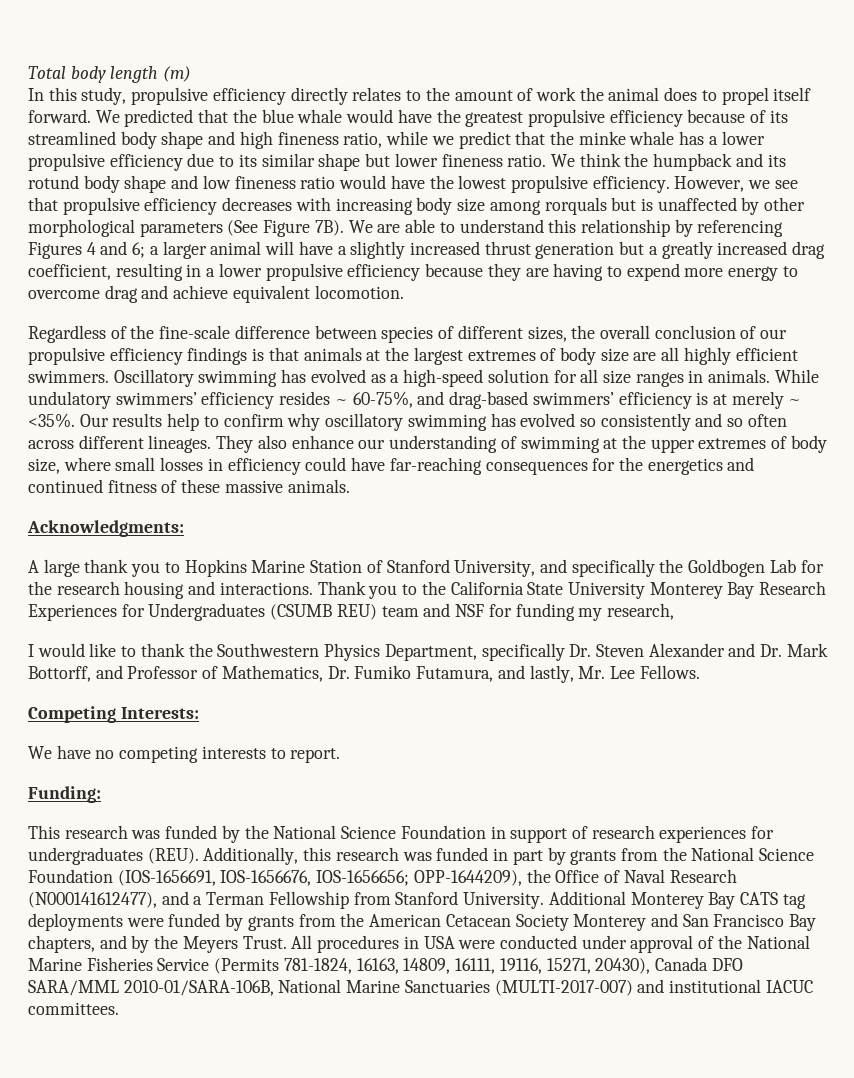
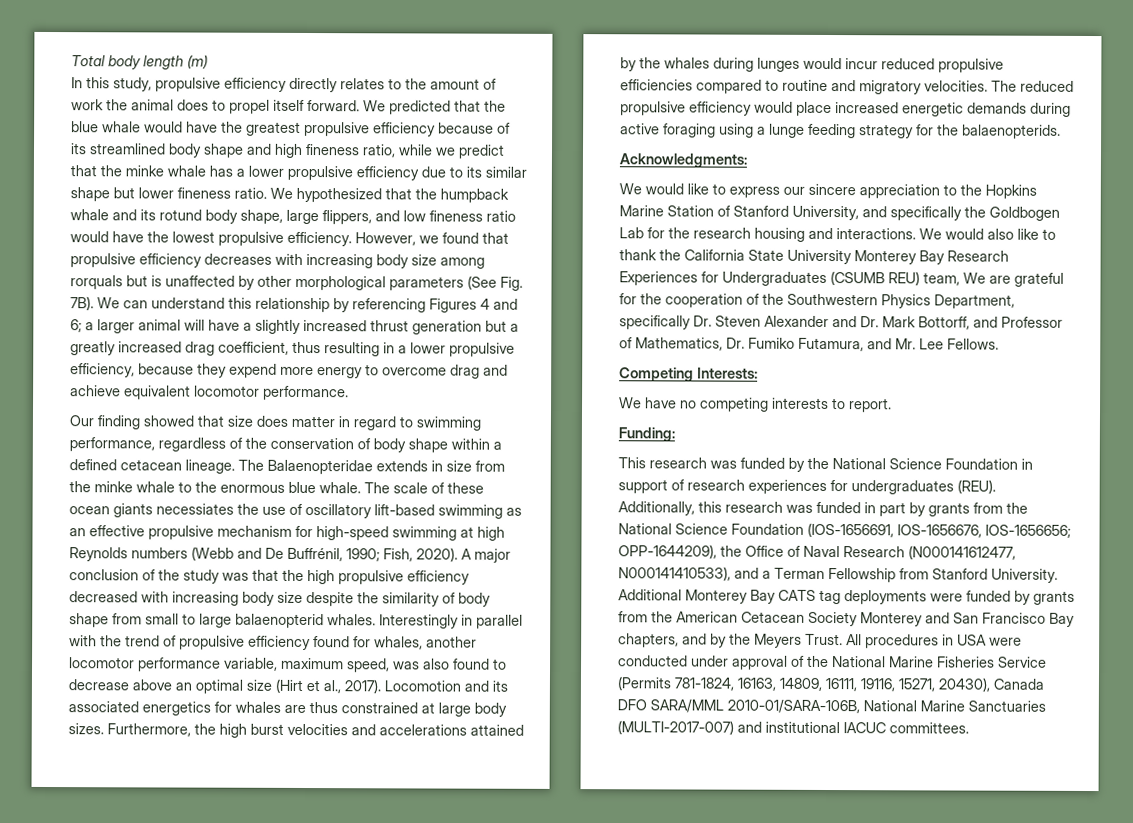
[579,153,621,167] think -> [296,187,412,203] hypothesized that
(733, 162) none -> [70,209,109,221] whale
[124,175,167,193] shape -> [240,209,372,225] shape, large flippers,
[774,180,798,189] see -> [442,232,479,244] found
[263,220,311,237] Figure -> [500,276,523,291] Fig.
[377,219,455,233] are able to -> [123,300,148,309] can
(111, 272) none -> [292,341,321,354] thus
[347,264,421,281] efficiency -> [70,363,135,378] efficiency,
[525,263,622,281] are having to -> (227, 370) none
[314,285,404,299] [28,325,788,343] [28,347,798,365] [28,369,819,387] [28,391,802,409] [28,413,787,431] [28,435,827,453] [28,457,755,475] [28,479,350,493] [27,520,184,537] [28,559,180,577] locomotion. // Regardless of the fine-scale difference between species of different sizes, the overall conclusion of our propulsive efficiency findings is that animals at the largest extremes of body size are all highly efficient swimmers. Oscillatory swimming has evolved as a high-speed solution for all size ranges in animals. While undulatory swimmers’ efficiency resides ~ 60-75%, and drag-based swimmers’ efficiency is at merely ~ <35%. Our results help to confirm why oscillatory swimming has evolved so consistently and so often across different lineages. They also enhance our understanding of swimming at the upper extremes of body size, where small losses in efficiency could have far-reaching consequences for the energetics and continued fitness of these massive animals. // Acknowledgments: // A large thank you to -> [194,385,349,401] [69,415,481,431] [69,437,502,453] [69,459,505,475] [69,481,484,494] [69,503,522,519] [69,525,505,541] [69,546,511,563] [69,569,470,585] [69,591,491,607] [69,613,523,629] [69,635,477,651] [69,657,507,673] [68,678,508,694] [68,701,507,717] [68,723,524,738] [620,57,1004,73] [620,79,1074,95] [620,101,1071,117] [620,123,1061,139] [619,153,747,168] [619,183,982,199] locomotor performance. // Our finding showed that size does matter in regard to swimming performance, regardless of the conservation of body shape within a defined cetacean lineage. The Balaenopteridae extends in size from the minke whale to the enormous blue whale. The scale of these ocean giants necessiates the use of oscillatory lift-based swimming as an effective propulsive mechanism for high-speed swimming at high Reynolds numbers (Webb and De Buffrénil, 1990; Fish, 2020). A major conclusion of the study was that the high propulsive efficiency decreased with increasing body size despite the similarity of body shape from small to large balaenopterid whales. Interestingly in parallel with the trend of propulsive efficiency found for whales, another locomotor performance variable, maximum speed, was also found to decrease above an optimal size (Hirt et al., 2017). Locomotion and its associated energetics for whales are thus constrained at large body sizes. Furthermore, the high burst velocities and accelerations attained by the whales during lunges would incur reduced propulsive efficiencies compared to routine and migratory velocities. The reduced propulsive efficiency would place increased energetic demands during active foraging using a lunge feeding strategy for the balaenopterids. // Acknowledgments: // We would like to express our sincere appreciation to the
[317,581,418,599] Thank you to -> [919,228,1056,240] [619,249,657,261] We would also like to thank
[381,603,674,621] [28,643,185,657] team and NSF for funding my research, // I would like to thank -> [923,272,1064,287] [619,293,760,308] team, We are grateful for the cooperation of
[529,665,574,683] lastly, -> (892, 344) none
[28,892,157,908] (N000141612477), -> [908,545,1016,560] [618,566,731,581] (N000141612477, N000141410533),

